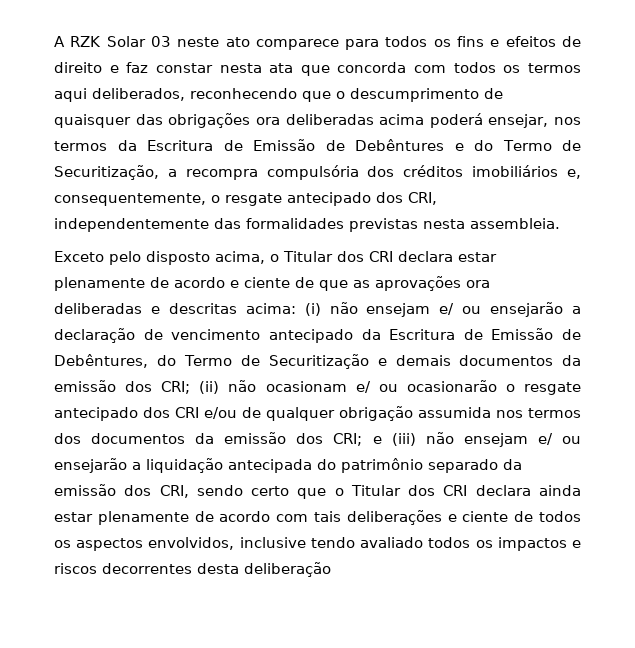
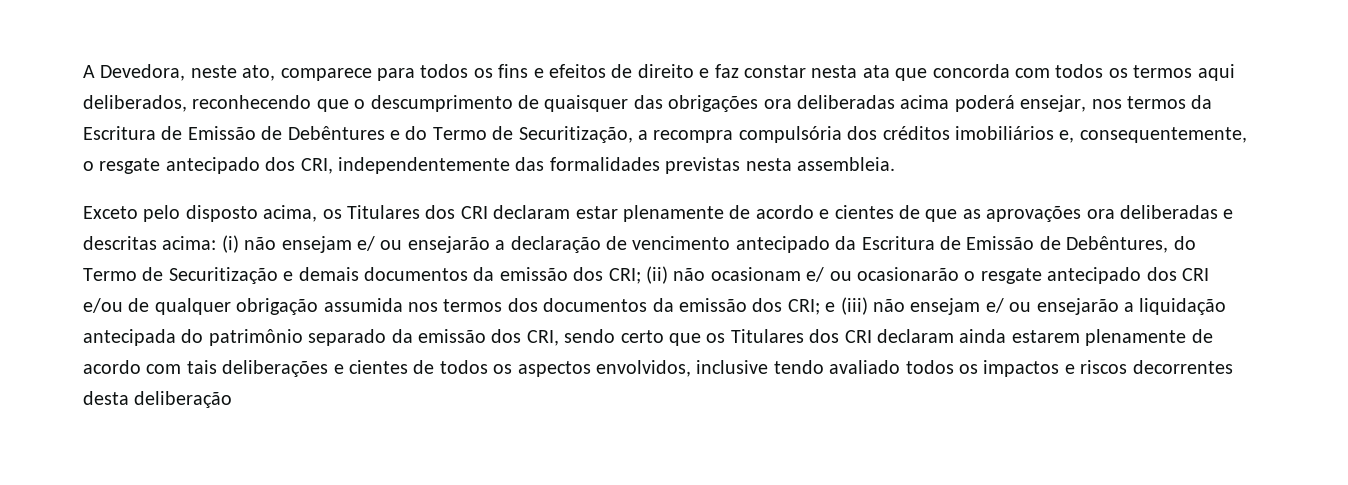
[70,36,250,47] RZK Solar 03 neste ato -> [100,64,276,81] Devedora, neste ato,
[270,251,453,262] o Titular dos CRI declara -> [322,205,571,219] os Titulares dos CRI declaram
[244,277,290,288] ciente -> [834,205,894,219] cientes
[334,485,581,496] [54,512,93,522] o Titular dos CRI declara ainda estar -> [706,329,1080,343] os Titulares dos CRI declaram ainda estarem
[462,511,509,522] ciente -> [349,360,408,374] cientes

